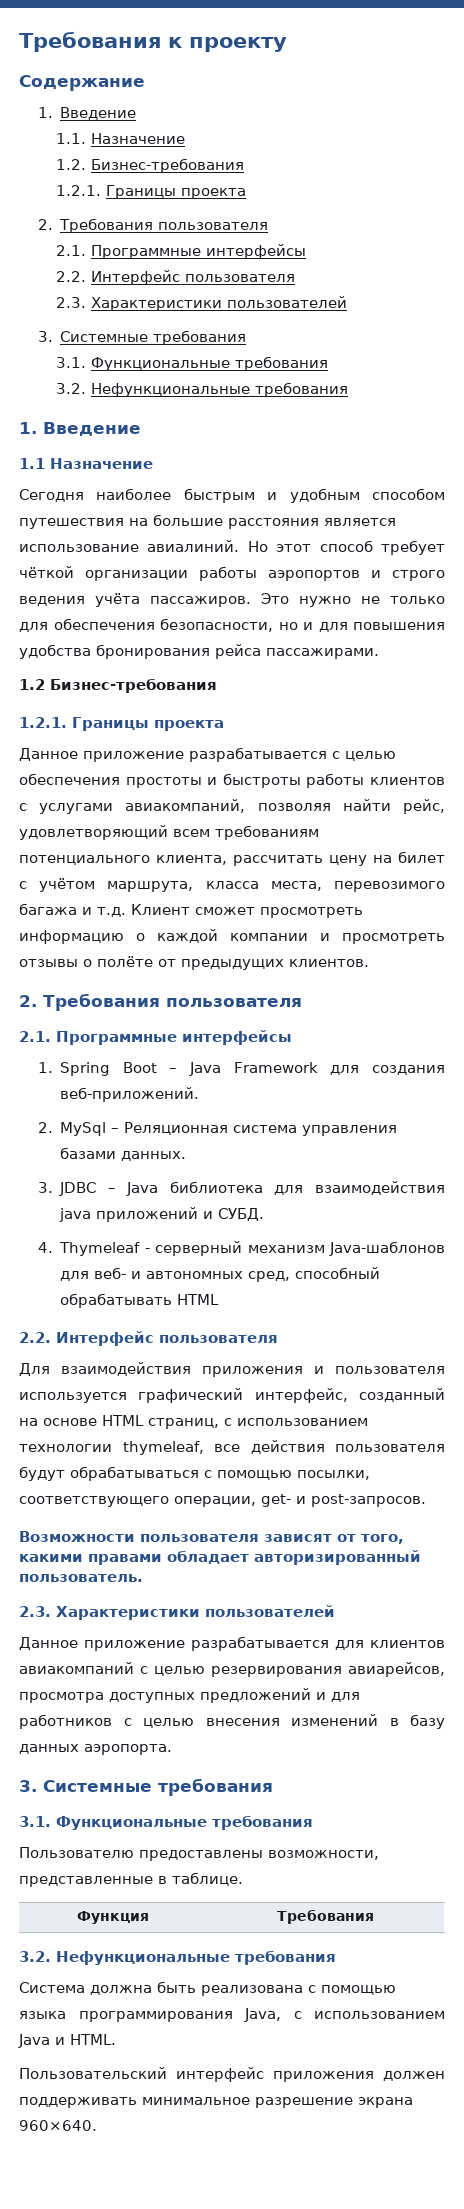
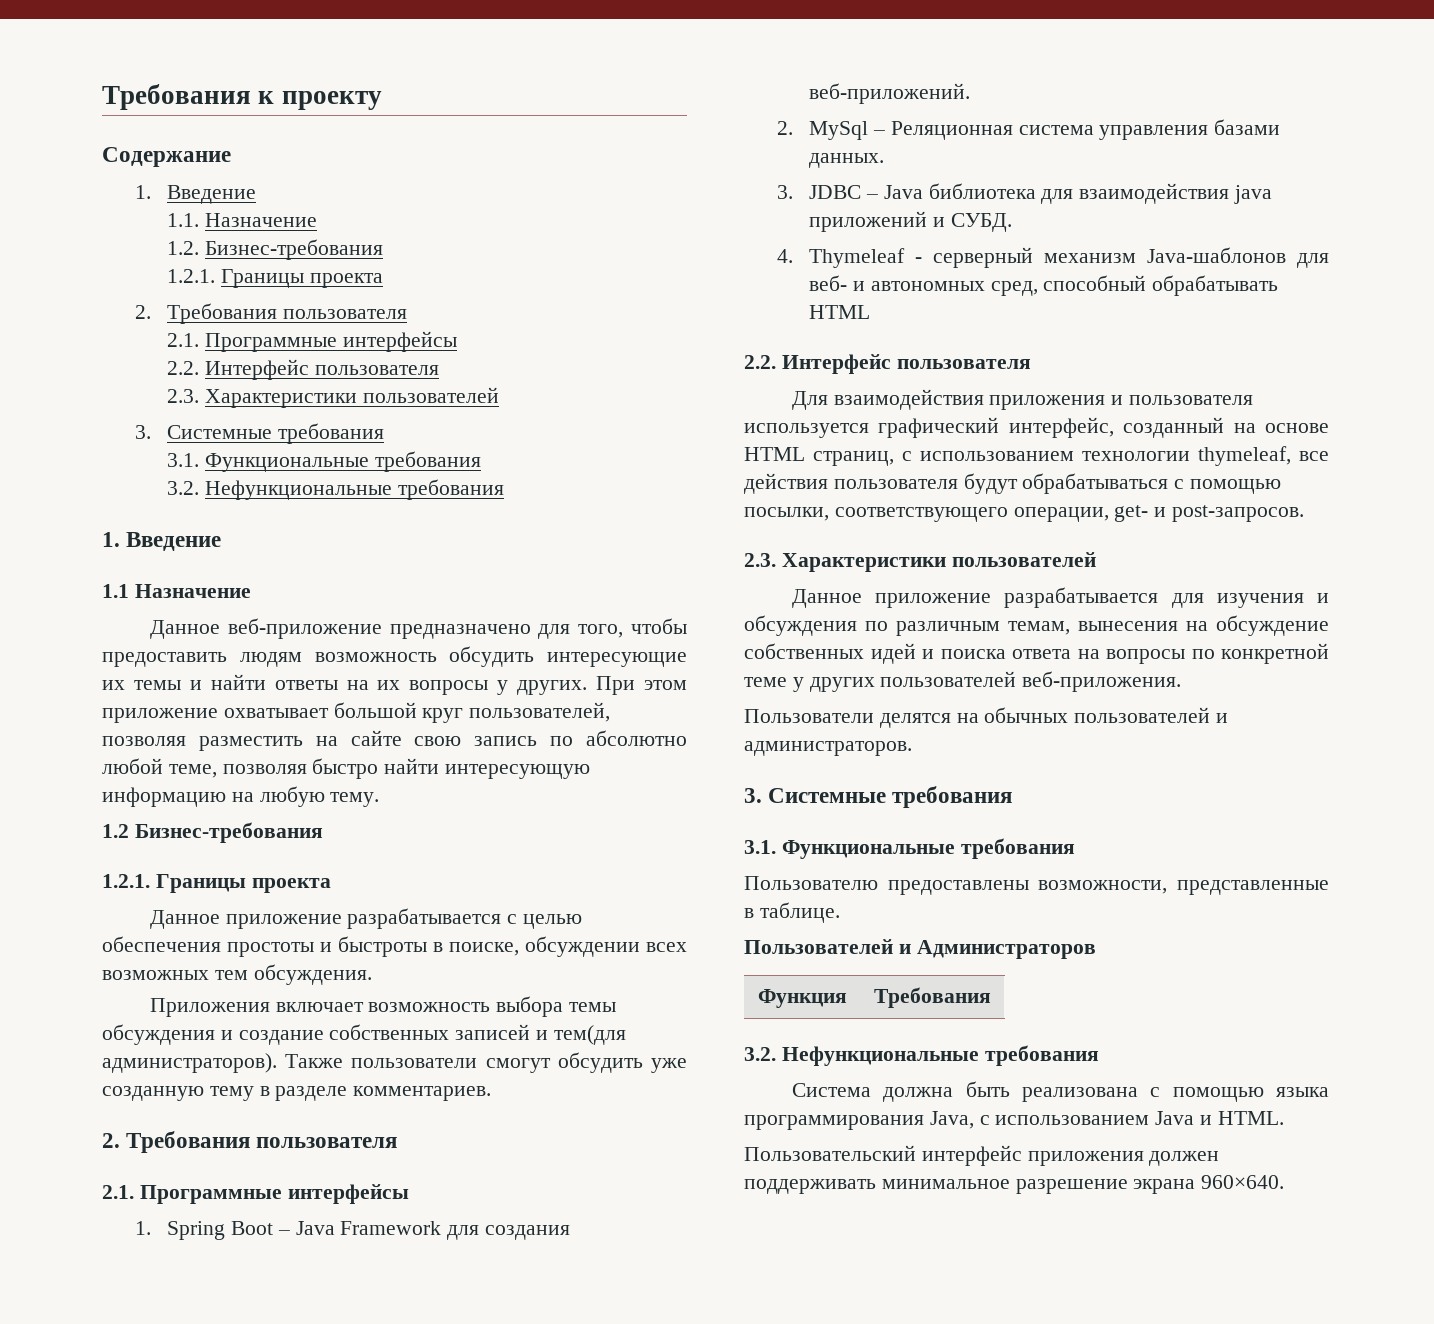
[19,488,445,503] [19,514,396,529] [19,540,445,555] [19,566,445,581] [19,593,445,607] [19,618,445,632] [19,644,379,659] Сегодня наиболее быстрым и удобным способом путешествия на большие расстояния является использование авиалиний. Но этот способ требует чёткой организации работы аэропортов и строго ведения учёта пассажиров. Это нужно не только для обеспечения безопасности, но и для повышения удобства бронирования рейса пассажирами. -> [149,618,687,639] [102,646,687,667] [102,674,688,695] [102,702,611,723] [102,730,687,751] [102,758,591,779] [102,786,380,807] Данное веб-приложение предназначено для того, чтобы предоставить людям возможность обсудить интересующие их темы и найти ответы на их вопросы у других. При этом приложение охватывает большой круг пользователей, позволяя разместить на сайте свою запись по абсолютно любой теме, позволяя быстро найти интересующую информацию на любую тему.
[306,773,445,788] [19,799,445,814] [19,825,319,840] [19,851,445,866] [19,878,445,892] [19,903,363,918] [19,929,445,944] [19,956,369,970] работы клиентов с услугами авиакомпаний, позволяя найти рейс, удовлетворяющий всем требованиям потенциального клиента, рассчитать цену на билет с учётом маршрута, класса места, перевозимого багажа и т.д. Клиент сможет просмотреть информацию о каждой компании и просмотреть отзывы о полёте от предыдущих клиентов. -> [433,936,687,957] [102,964,372,985] [149,996,617,1017] [102,1024,626,1045] [102,1052,687,1073] [102,1086,492,1101] в поиске, обсуждении всех возможных тем обсуждения. // Приложения включает возможность выбора темы обсуждения и создание собственных записей и тем(для администраторов). Также пользователи смогут обсудить уже созданную тему в разделе комментариев.
[19,1531,404,1544] [19,1550,421,1565] [19,1574,143,1582] // Возможности пользователя зависят от того, какими правами обладает авторизированный пользователь. -> (1305, 513) none
[370,1640,445,1648] [19,1662,445,1677] [19,1688,360,1703] [19,1714,445,1729] [19,1744,172,1755] клиентов авиакомпаний с целью резервирования авиарейсов, просмотра доступных предложений и для работников с целью внесения изменений в базу данных аэропорта. -> [1216,593,1329,608] [744,615,1329,636] [744,643,1329,664] [744,671,1182,692] [744,707,1229,728] [744,741,912,756] изучения и обсуждения по различным темам, вынесения на обсуждение собственных идей и поиска ответа на вопросы по конкретной теме у других пользователей веб-приложения. // Пользователи делятся на обычных пользователей и администраторов.
(243, 1879) none -> [744,939,1096,959] // Пользователей и Администраторов

